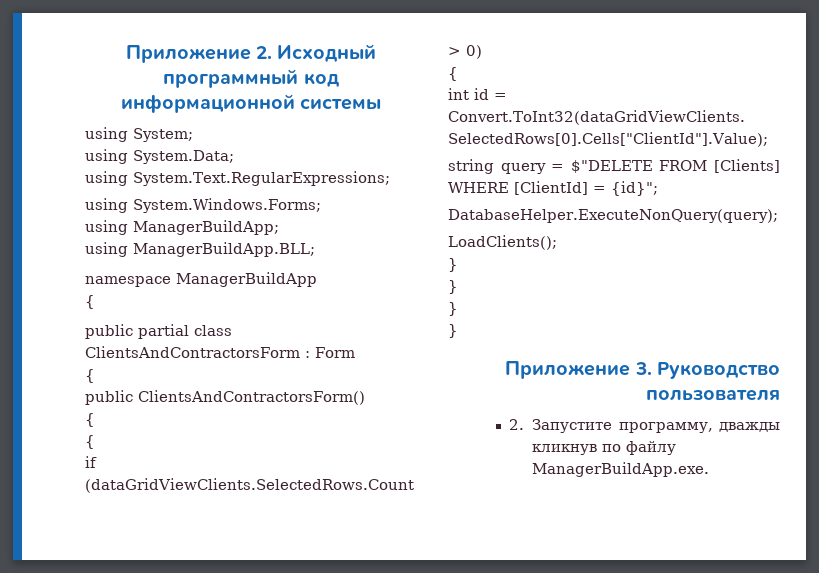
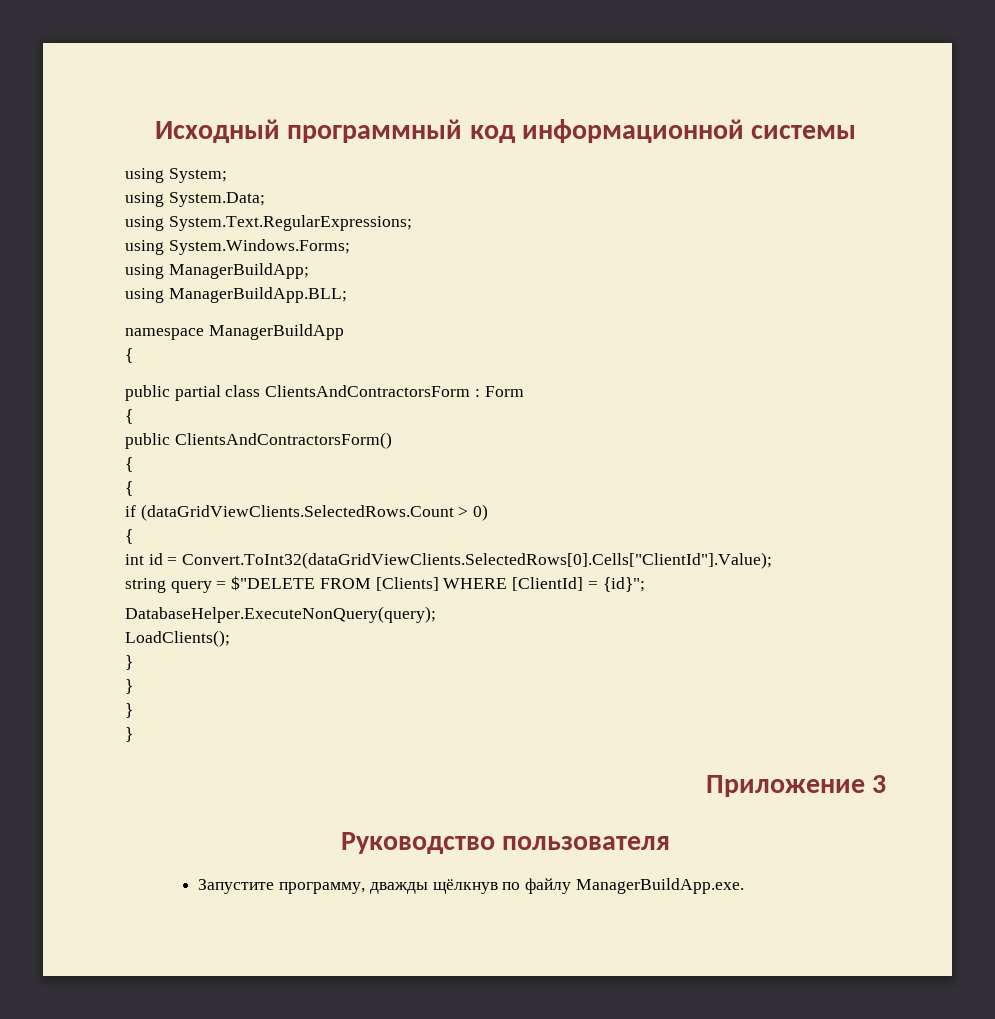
[125,45,272,63] Приложение 2. -> (154, 131) none
[634,362,652,375] 3. -> [872,775,886,793] 3 //
[509,419,525,430] 2. -> (671, 843) none
[532,444,598,455] кликнув -> [432,879,498,894] щёлкнув

